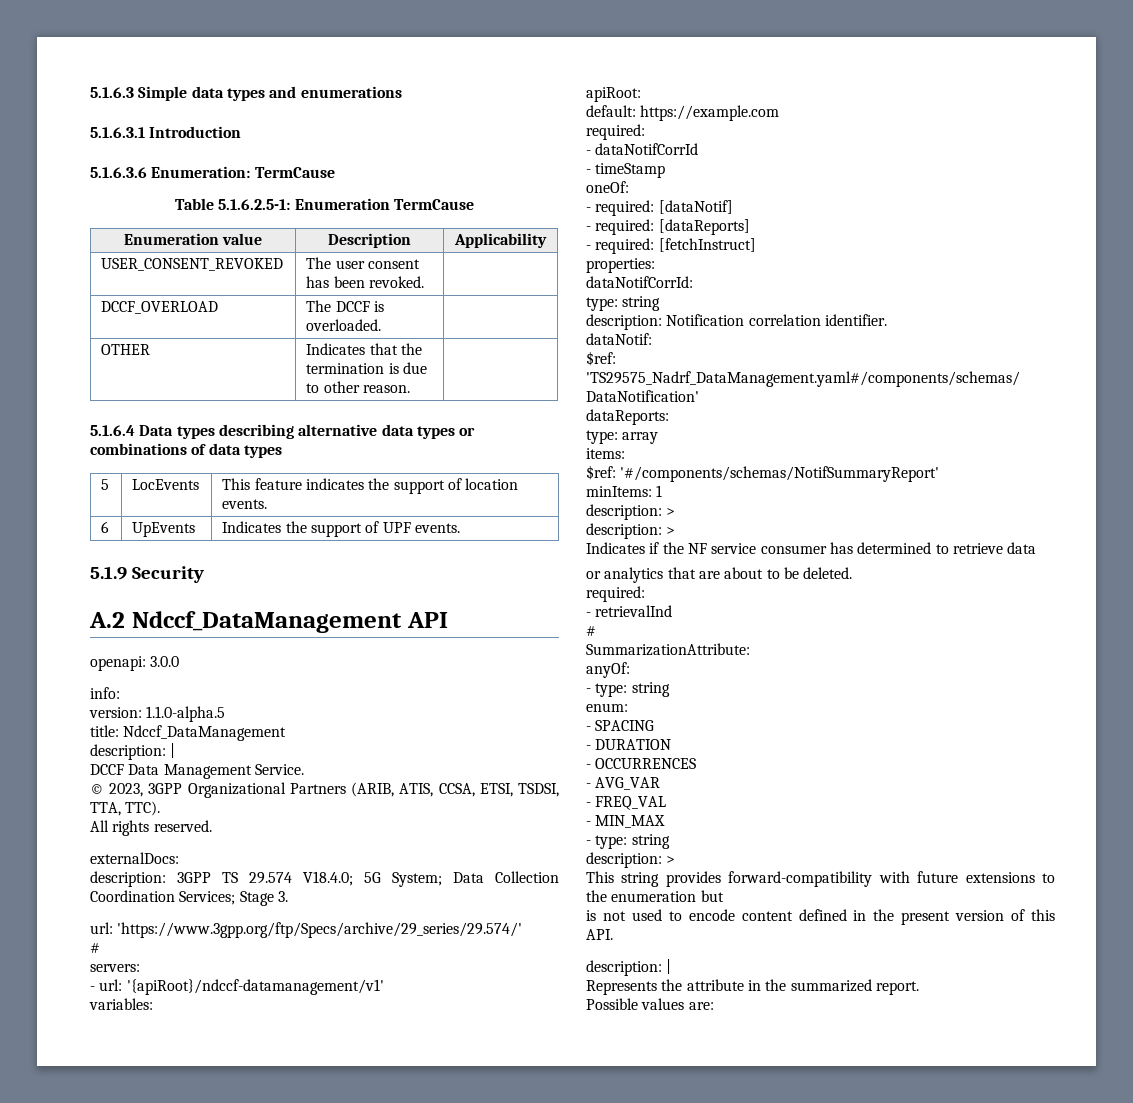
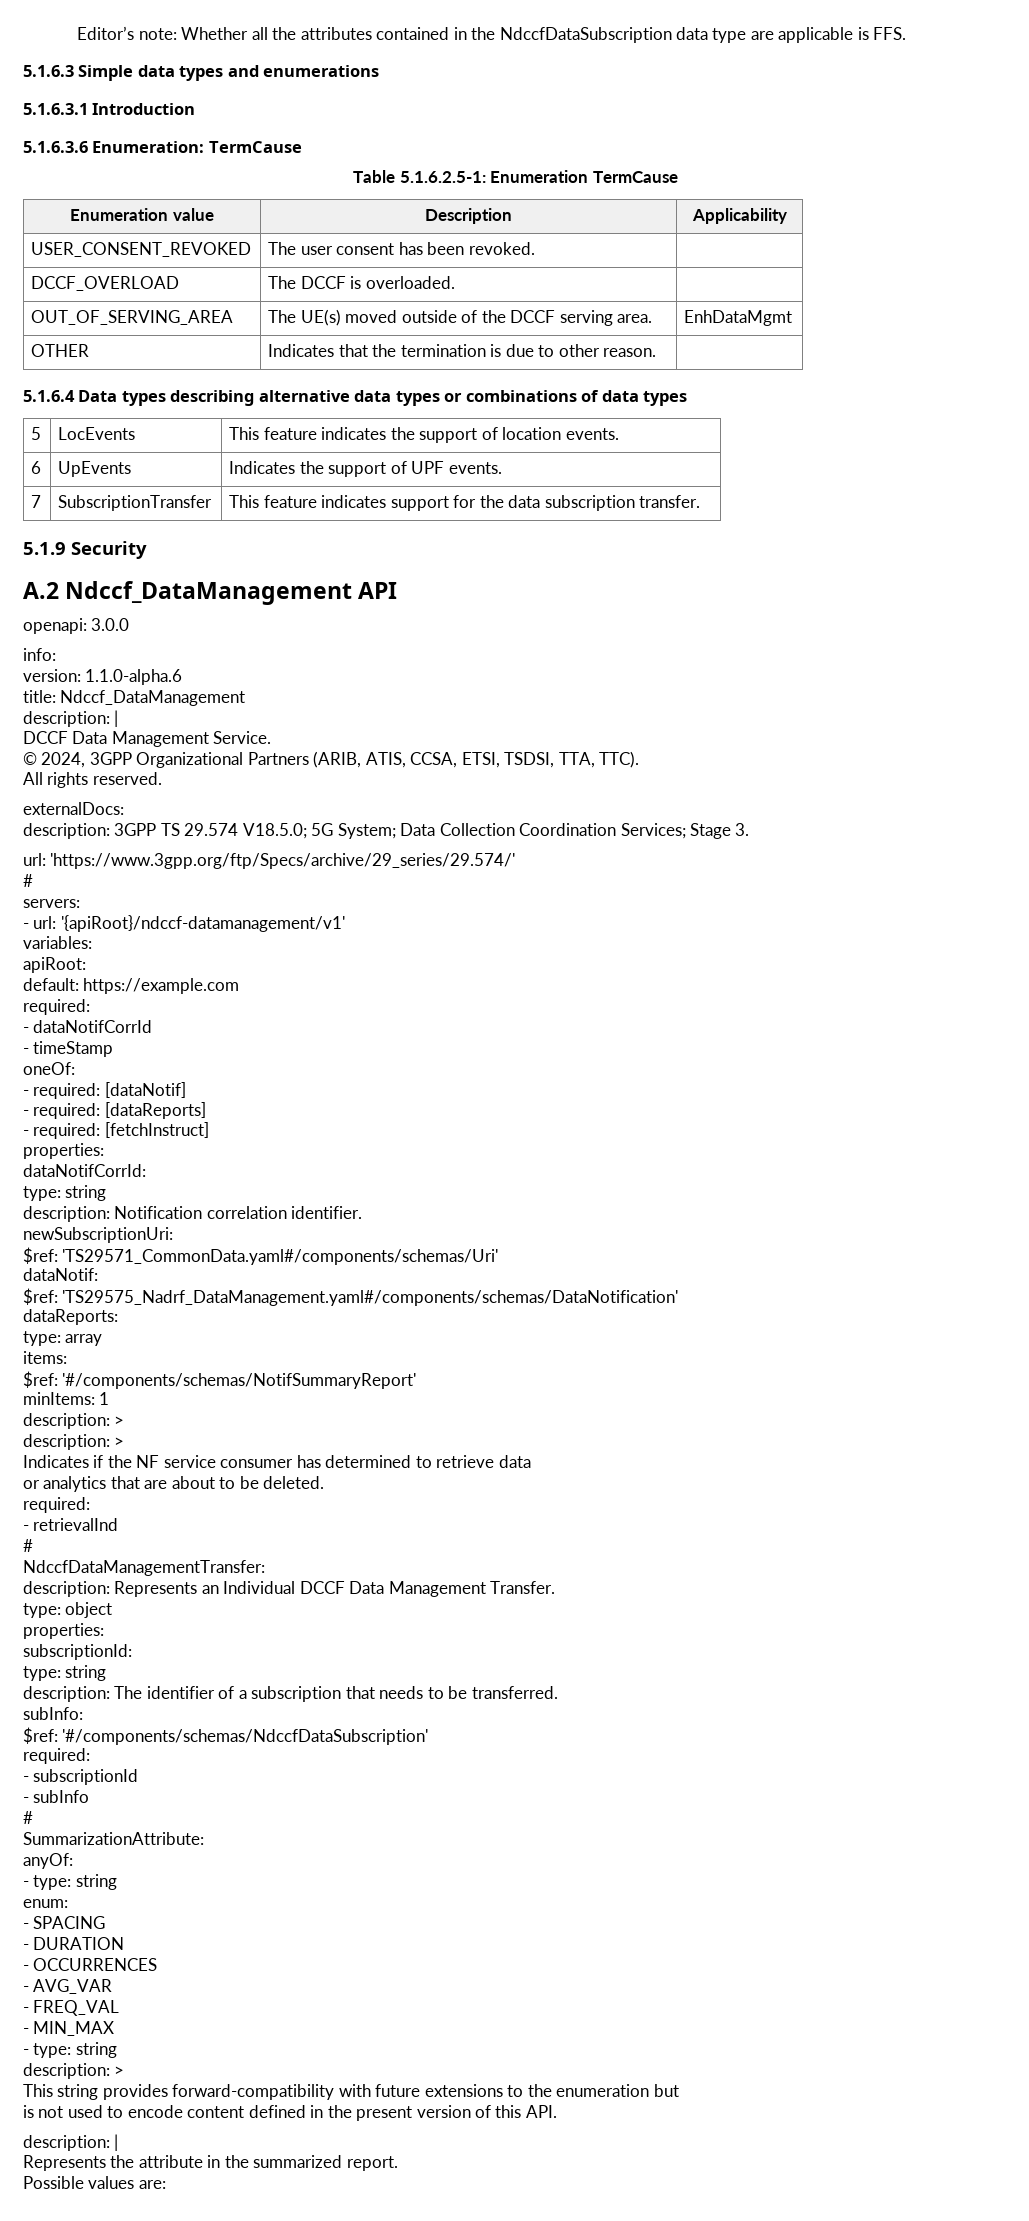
(90, 92) none -> [77,26,907,43] Editor’s note: Whether all the attributes contained in the NdccfDataSubscription data type are applicable is FFS. //
(382, 325) none -> [31,310,234,325] [268,309,652,326] [684,310,793,326] // OUT_OF_SERVING_AREA | The UE(s) moved outside of the DCCF serving area. | EnhDataMgmt
(460, 528) none -> [31,495,42,508] [58,495,213,511] [229,495,700,511] // 7 | SubscriptionTransfer | This feature indicates support for the data subscription transfer.
[146,706,226,722] 1.1.0-alpha.5 -> [85,669,183,685] 1.1.0-alpha.6
[109,783,144,797] 2023, -> [41,752,86,768] 2024,
[303,871,353,886] V18.4.0; -> [242,823,307,839] V18.5.0;
(887, 320) none -> [23,1227,173,1243] [23,1247,499,1265] // newSubscriptionUri: // $ref: 'TS29571_CommonData.yaml#/components/schemas/Uri'
(596, 631) none -> [23,1560,265,1576] [23,1581,556,1597] [23,1602,113,1618] [23,1623,104,1639] [23,1644,132,1660] [23,1665,107,1681] [23,1686,558,1702] [23,1707,83,1720] [23,1727,429,1745] [23,1748,90,1764] [23,1769,139,1785] [23,1790,90,1803] [23,1811,33,1824] // NdccfDataManagementTransfer: // description: Represents an Individual DCCF Data Management Transfer. // type: object // properties: // subscriptionId: // type: string // description: The identifier of a subscription that needs to be transferred. // subInfo: // $ref: '#/components/schemas/NdccfDataSubscription' // required: // - subscriptionId // - subInfo // #

